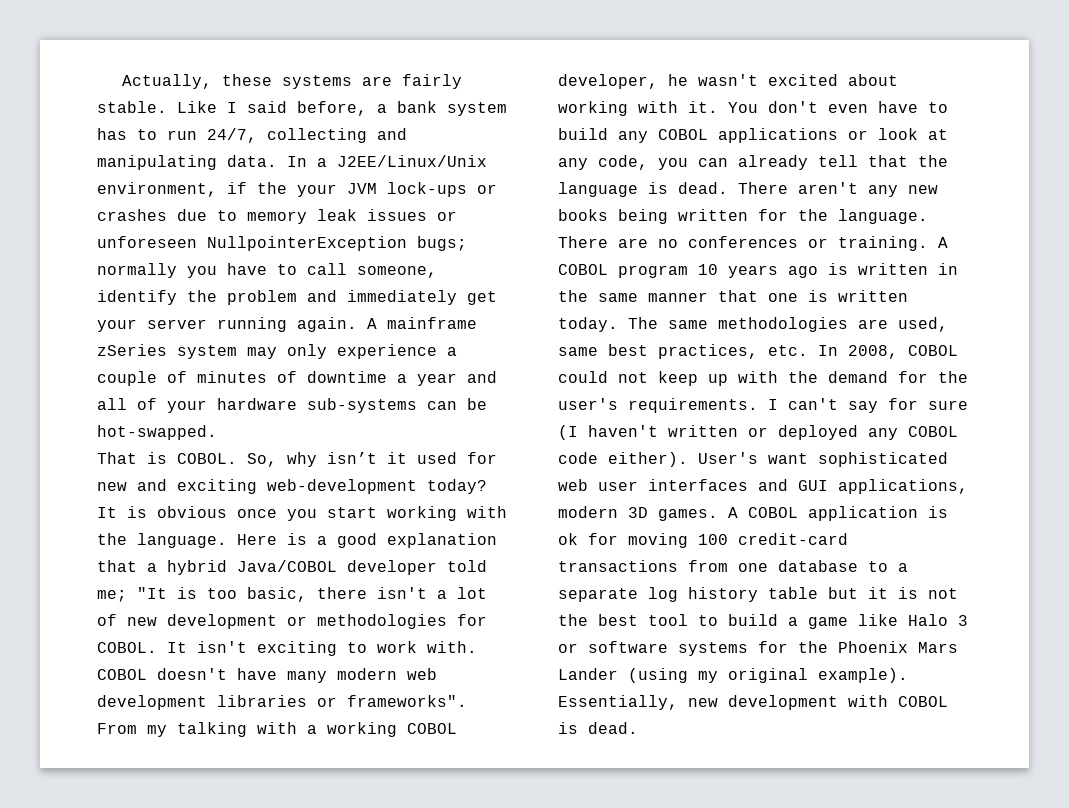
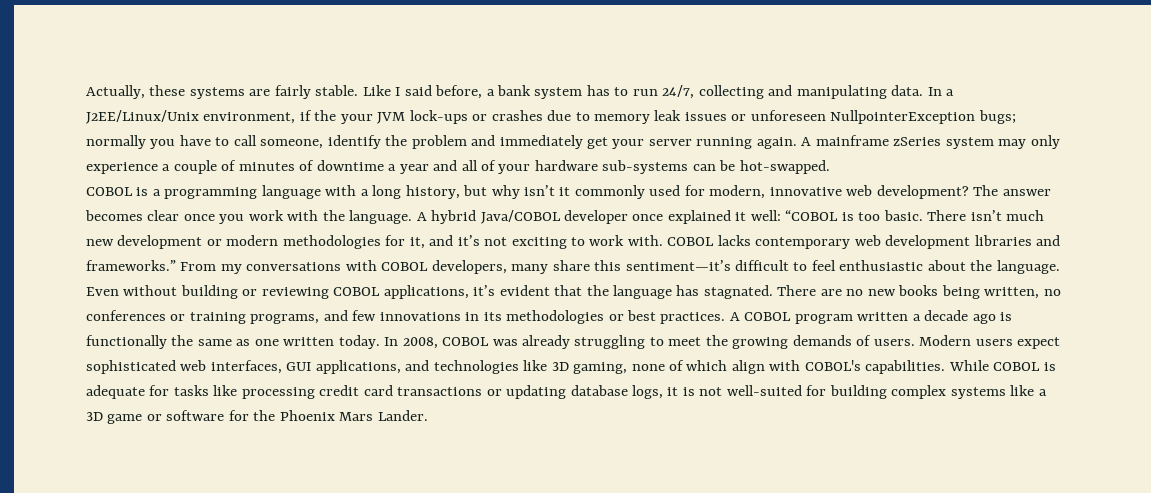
[97,452,277,467] That is COBOL. So, -> [86,185,488,199] COBOL is a programming language with a long history, but
(407, 458) none -> [574,185,645,199] commonly
[97,479,487,494] [97,506,507,521] [97,533,497,548] [97,560,487,575] [97,587,487,602] [97,614,117,626] new and exciting web-development today? It is obvious once you start working with the language. Here is a good explanation that a hybrid Java/COBOL developer told me; "It is too basic, there isn't a lot of -> [709,185,1051,199] [85,210,1045,224] modern, innovative web development? The answer becomes clear once you work with the language. A hybrid Java/COBOL developer once explained it well: “COBOL is too basic. There isn’t much
(307, 621) none -> [226,235,279,246] modern
[97,641,247,653] COBOL. It isn't -> [409,235,508,249] it, and it’s not
[157,668,437,683] [97,695,467,710] [97,722,457,737] [558,74,898,89] [558,101,948,116] [558,128,948,143] [558,155,948,170] [558,182,938,197] [558,209,928,224] [558,236,948,251] [558,263,958,278] [558,290,908,302] [558,317,948,332] [558,344,958,359] [558,371,968,386] [558,398,968,413] [558,425,958,440] [558,452,948,467] [558,479,968,494] [558,506,948,521] [558,533,848,548] [558,560,908,572] [558,587,958,602] [558,614,968,629] doesn't have many modern web development libraries or frameworks". From my talking with a working COBOL developer, he wasn't excited about working with it. You don't even have to build any COBOL applications or look at any code, you can already tell that the language is dead. There aren't any new books being written for the language. There are no conferences or training. A COBOL program 10 years ago is written in the same manner that one is written today. The same methodologies are used, same best practices, etc. In 2008, COBOL could not keep up with the demand for the user's requirements. I can't say for sure (I haven't written or deployed any COBOL code either). User's want sophisticated web user interfaces and GUI applications, modern 3D games. A COBOL application is ok for moving 100 credit-card transactions from one database to a separate log history table but it is not the best tool to build a game like Halo 3 -> [717,235,1061,249] [86,260,1060,274] [86,285,1061,299] [86,310,1013,324] [86,335,1061,349] [86,360,1056,374] [86,385,1047,399] [86,412,143,424] lacks contemporary web development libraries and frameworks.” From my conversations with COBOL developers, many share this sentiment—it’s difficult to feel enthusiastic about the language. Even without building or reviewing COBOL applications, it’s evident that the language has stagnated. There are no new books being written, no conferences or training programs, and few innovations in its methodologies or best practices. A COBOL program written a decade ago is functionally the same as one written today. In 2008, COBOL was already struggling to meet the growing demands of users. Modern users expect sophisticated web interfaces, GUI applications, and technologies like 3D gaming, none of which align with COBOL's capabilities. While COBOL is adequate for tasks like processing credit card transactions or updating database logs, it is not well-suited for building complex systems like a 3D game
[678,642,748,656] systems -> (225, 415) none
[558,668,908,683] [558,695,948,710] [558,722,638,734] Lander (using my original example). Essentially, new development with COBOL is dead. -> [377,410,428,421] Lander.

